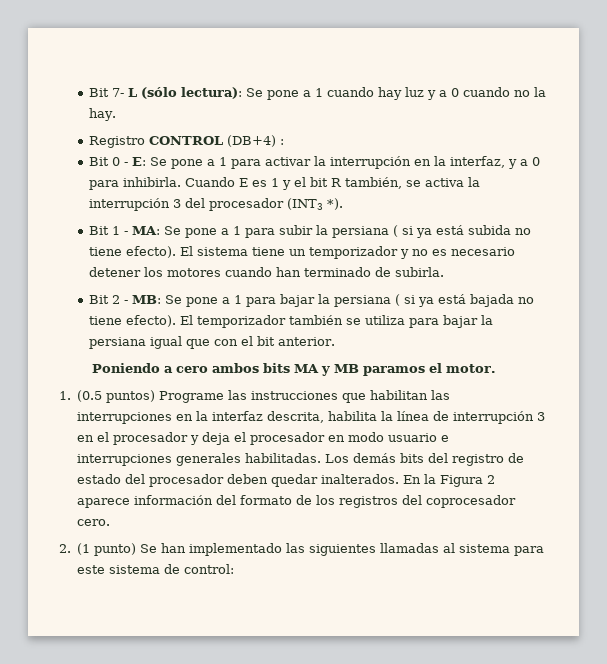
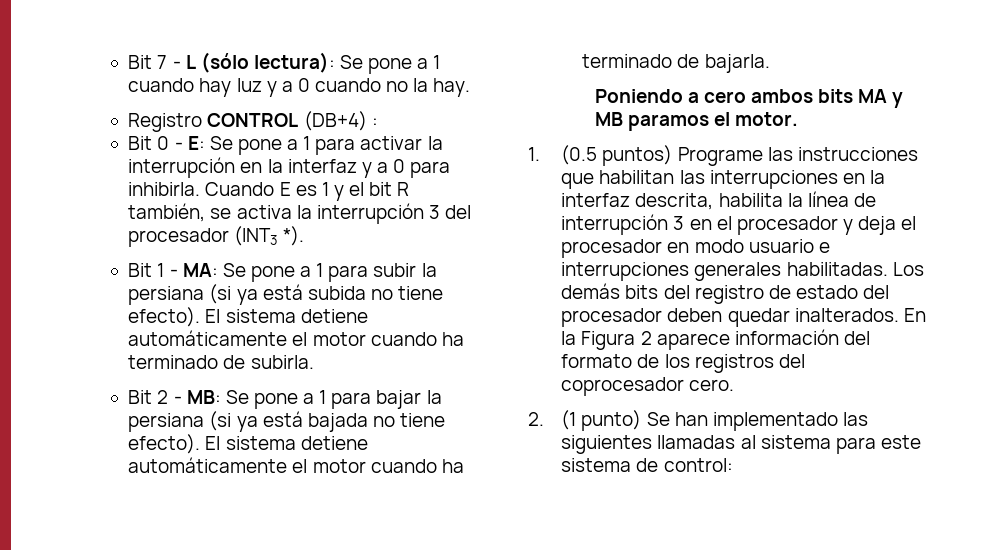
[89,88,125,97] Bit 7- -> [128,55,181,69] Bit 7 -
[450,156,506,168] interfaz, -> [287,159,357,173] interfaz
[393,225,414,237] ( si -> [209,284,232,304] (si
[252,246,516,259] [89,267,302,277] tiene un temporizador y no es necesario detener los motores cuando han -> [300,309,368,323] [128,330,464,346] detiene automáticamente el motor cuando ha
[395,294,416,306] ( si -> [209,411,232,431] (si
[197,315,494,328] [89,336,336,349] temporizador también se utiliza para bajar la persiana igual que con el bit anterior. -> [225,436,368,450] [128,457,464,473] [582,54,770,73] sistema detiene automáticamente el motor cuando ha terminado de bajarla.

